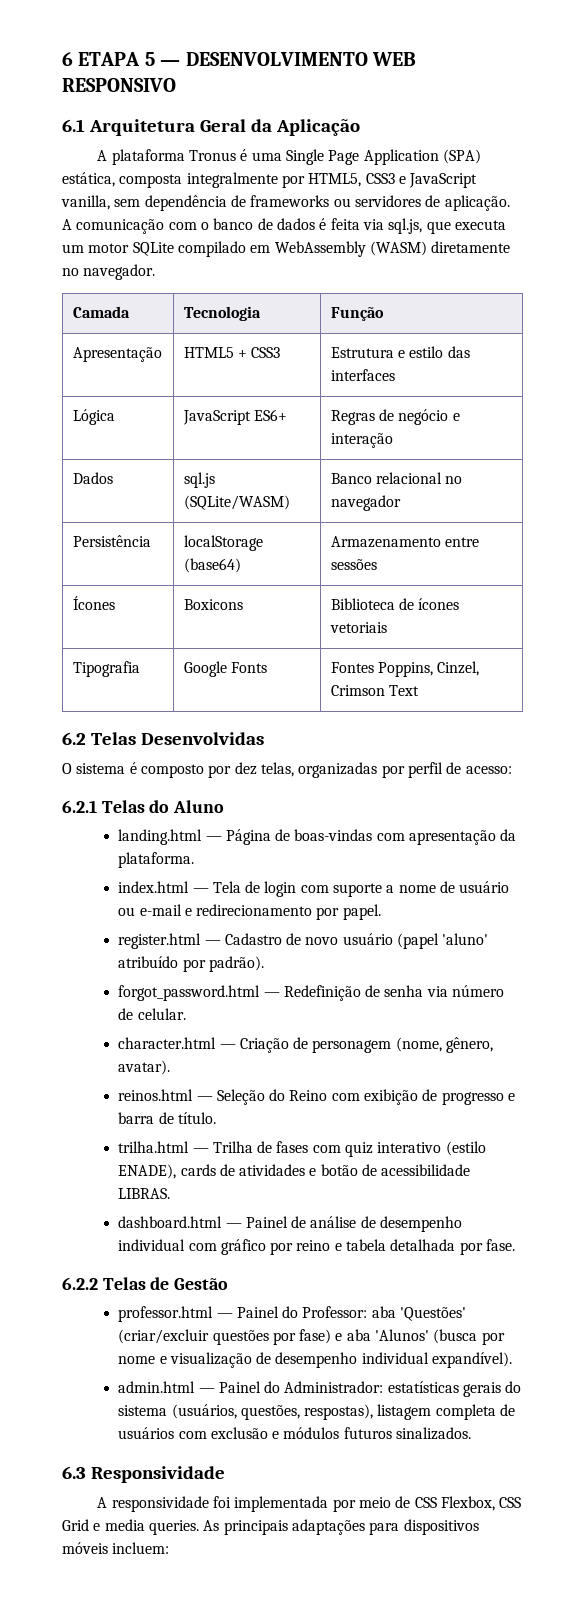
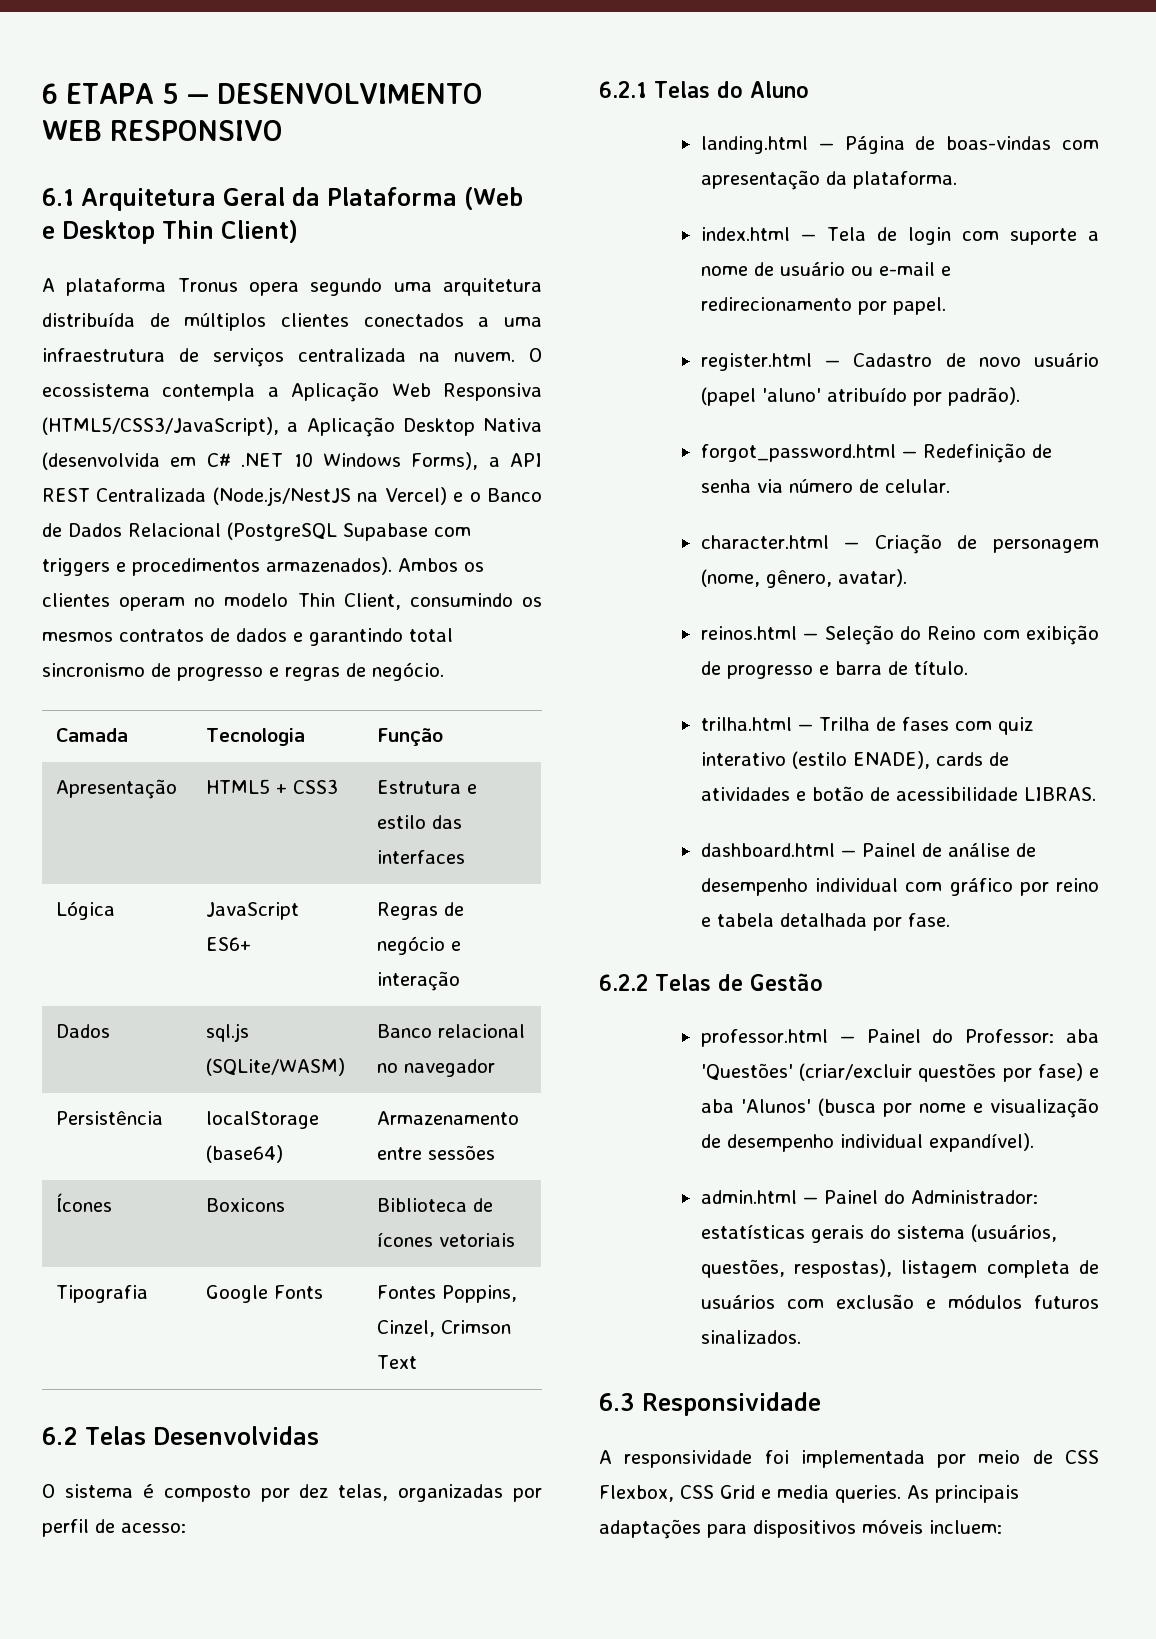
[275,119,360,136] [97,149,481,165] [62,172,478,188] [61,195,510,211] [62,218,506,234] [62,241,511,257] [62,264,156,280] Aplicação // A plataforma Tronus é uma Single Page Application (SPA) estática, composta integralmente por HTML5, CSS3 e JavaScript vanilla, sem dependência de frameworks ou servidores de aplicação. A comunicação com o banco de dados é feita via sql.js, que executa um motor SQLite compilado em WebAssembly (WASM) diretamente no navegador. -> [327,187,523,210] [42,220,298,244] [42,278,542,296] [42,312,542,331] [42,348,542,367] [42,382,542,402] [42,417,542,437] [42,452,542,470] [42,487,542,506] [42,522,471,541] [42,557,484,576] [42,593,542,611] [42,628,453,646] [42,662,444,681] Plataforma (Web e Desktop Thin Client) // A plataforma Tronus opera segundo uma arquitetura distribuída de múltiplos clientes conectados a uma infraestrutura de serviços centralizada na nuvem. O ecossistema contempla a Aplicação Web Responsiva (HTML5/CSS3/JavaScript), a Aplicação Desktop Nativa (desenvolvida em C# .NET 10 Windows Forms), a API REST Centralizada (Node.js/NestJS na Vercel) e o Banco de Dados Relacional (PostgreSQL Supabase com triggers e procedimentos armazenados). Ambos os clientes operam no modelo Thin Client, consumindo os mesmos contratos de dados e garantindo total sincronismo de progresso e regras de negócio.

